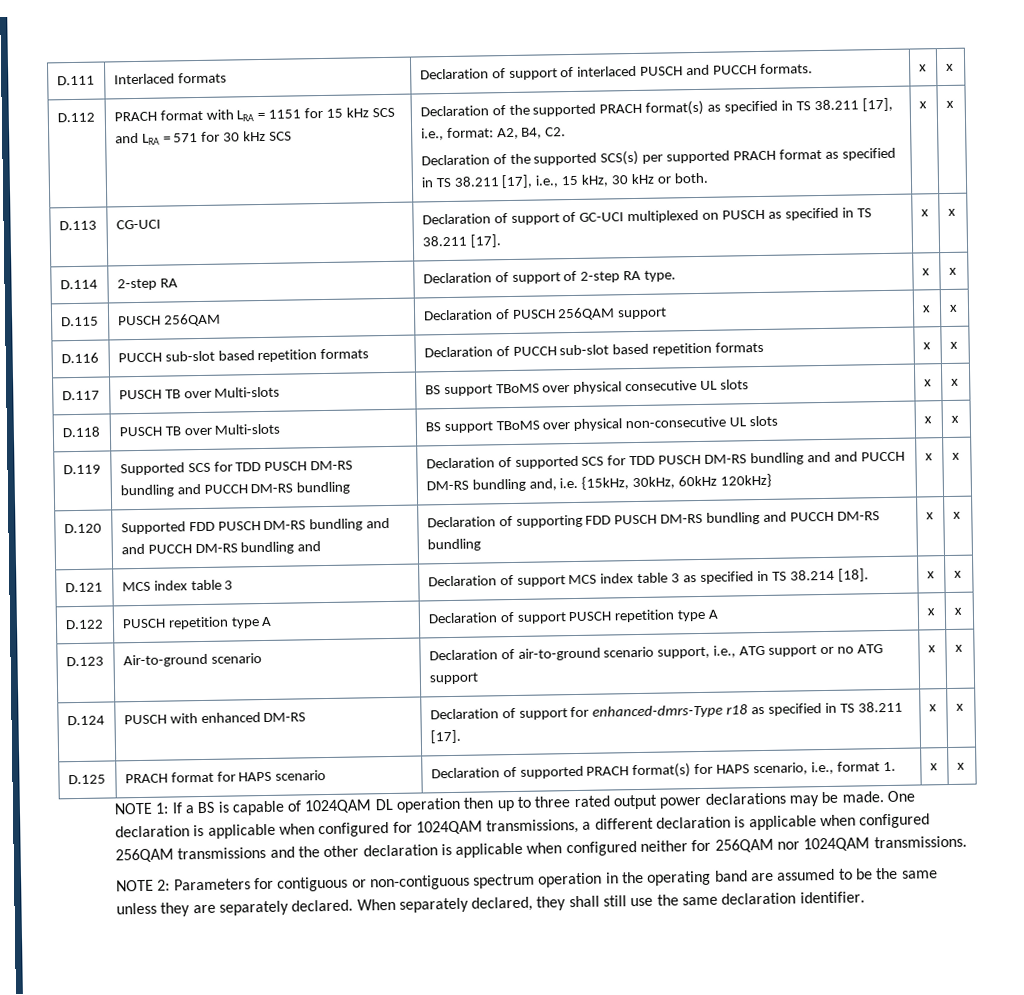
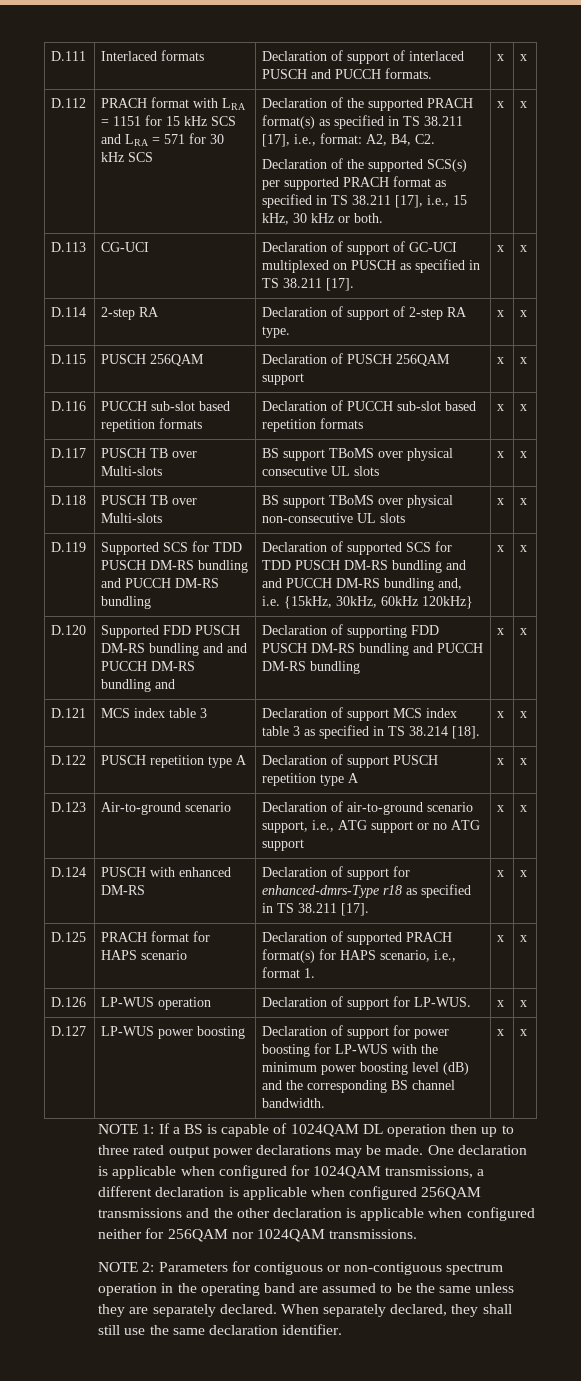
(965, 766) none -> [51,997,87,1007] [101,997,212,1010] [262,996,472,1010] [497,1000,505,1007] [520,1000,528,1007] [51,1026,87,1036] [101,1026,246,1039] [262,1025,450,1039] [262,1043,439,1057] [262,1062,470,1075] [262,1080,456,1093] [262,1098,326,1108] [497,1029,505,1036] [520,1029,528,1036] // D.126 | LP-WUS operation | Declaration of support for LP-WUS. | x | x // D.127 | LP-WUS power boosting | Declaration of support for power boosting for LP-WUS with the minimum power boosting level (dB) and the corresponding BS channel bandwidth. | x | x

